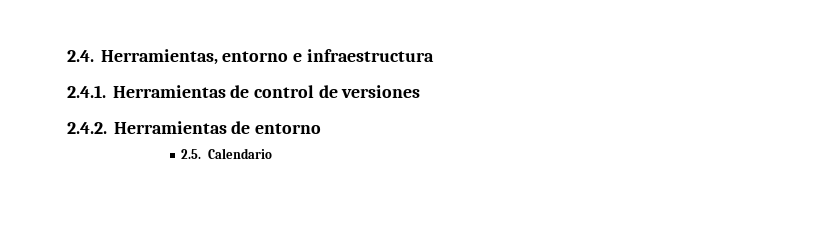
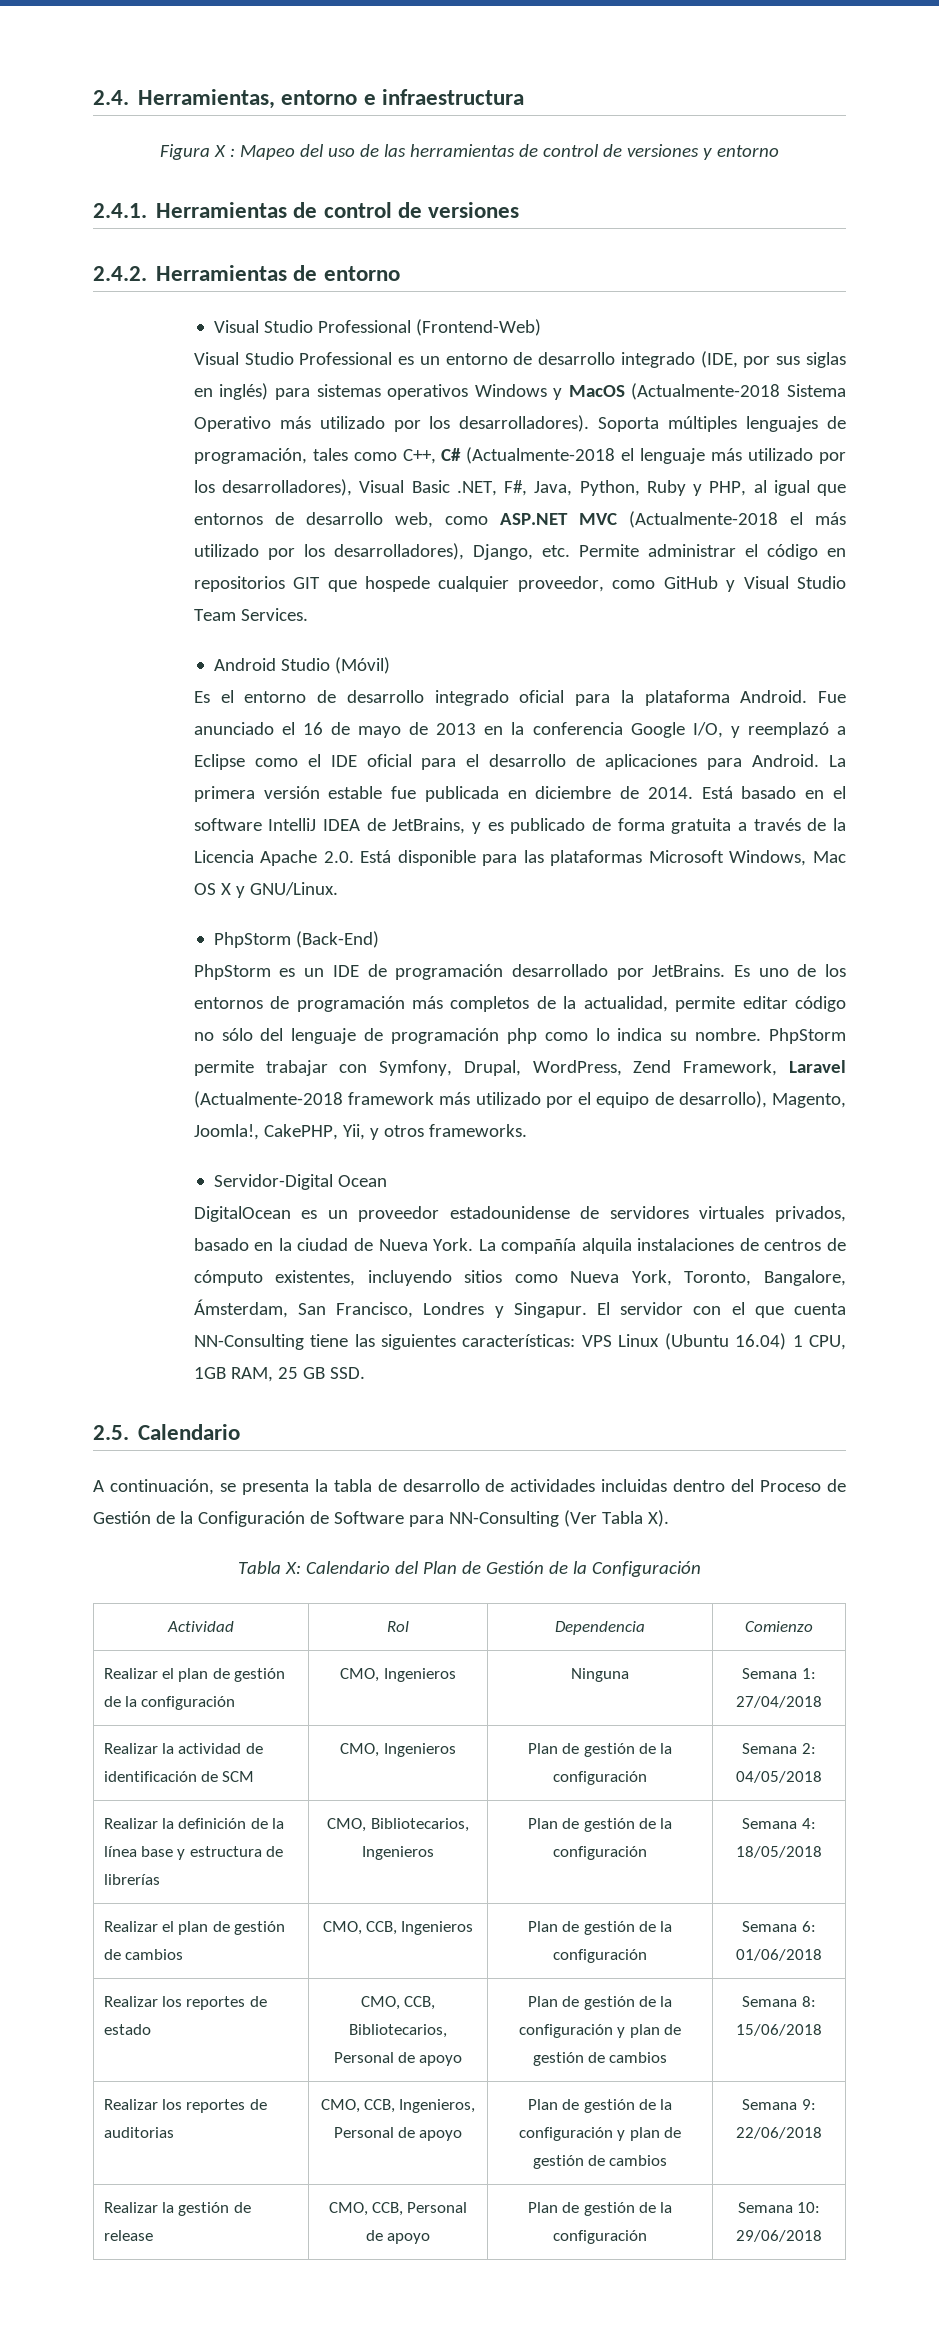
(434, 55) none -> [160,144,779,160] // Figura X : Mapeo del uso de las herramientas de control de versiones y entorno
[181,148,272,159] 2.5. Calendario -> [214,319,542,336] [193,351,847,368] [193,383,846,400] [193,415,846,432] [193,447,847,464] [193,479,846,496] [193,511,847,528] [193,543,846,560] [193,576,847,592] [193,608,308,621] [214,657,391,674] [193,690,846,706] [193,722,846,738] [193,754,846,770] [193,786,847,802] [193,818,847,834] [193,850,846,866] [193,882,338,898] [214,931,380,948] [193,964,846,980] [193,996,846,1012] [193,1028,846,1044] [193,1060,846,1076] [193,1091,846,1108] [193,1124,527,1140] [214,1174,388,1190] [193,1206,846,1222] [193,1238,846,1254] [193,1270,846,1286] [193,1299,846,1318] [193,1333,847,1350] [193,1367,365,1382] [93,1424,241,1440] [93,1479,847,1495] [93,1510,669,1527] [238,1561,701,1577] [167,1621,234,1632] [387,1621,409,1632] [555,1621,645,1635] [745,1621,813,1632] [103,1668,286,1682] [103,1696,236,1710] [340,1668,456,1682] [571,1668,629,1682] [742,1668,816,1679] [736,1696,822,1708] [103,1743,263,1754] [103,1771,255,1782] [340,1743,456,1757] [527,1743,673,1757] [553,1771,647,1785] [742,1743,816,1754] [736,1771,822,1783] [103,1818,285,1829] [103,1846,284,1860] [103,1874,160,1885] [327,1818,469,1832] [362,1846,434,1860] [527,1818,673,1832] [553,1846,647,1860] [742,1818,816,1829] [736,1846,822,1858] [103,1921,286,1935] [103,1949,184,1960] [322,1921,474,1935] [527,1921,673,1935] [553,1949,647,1963] [742,1921,816,1932] [736,1949,822,1961] [103,1996,267,2010] [103,2024,151,2035] [360,1996,436,2010] [349,2024,447,2038] [333,2052,463,2066] [527,1996,673,2010] [518,2024,682,2038] [532,2052,668,2066] [742,1996,816,2007] [736,2024,822,2036] [103,2099,267,2113] [103,2127,174,2138] [320,2099,476,2113] [333,2127,463,2141] [527,2099,673,2113] [518,2127,682,2141] [532,2155,668,2169] [742,2099,816,2110] [736,2127,822,2139] [103,2202,251,2216] [103,2230,153,2241] [328,2202,468,2216] [365,2230,431,2244] [527,2202,673,2216] [553,2230,647,2244] [737,2202,821,2213] [736,2230,822,2242] Visual Studio Professional (Frontend-Web) // Visual Studio Professional es un entorno de desarrollo integrado (IDE, por sus siglas en inglés) para sistemas operativos Windows y MacOS (Actualmente-2018 Sistema Operativo más utilizado por los desarrolladores). Soporta múltiples lenguajes de programación, tales como C++, C# (Actualmente-2018 el lenguaje más utilizado por los desarrolladores), Visual Basic .NET, F#, Java, Python, Ruby y PHP, al igual que entornos de desarrollo web, como ASP.NET MVC (Actualmente-2018 el más utilizado por los desarrolladores), Django, etc. Permite administrar el código en repositorios GIT que hospede cualquier proveedor, como GitHub y Visual Studio Team Services. // Android Studio (Móvil) // Es el entorno de desarrollo integrado oficial para la plataforma Android. Fue anunciado el 16 de mayo de 2013 en la conferencia Google I/O, y reemplazó a Eclipse como el IDE oficial para el desarrollo de aplicaciones para Android. La primera versión estable fue publicada en diciembre de 2014. Está basado en el software IntelliJ IDEA de JetBrains, y es publicado de forma gratuita a través de la Licencia Apache 2.0. Está disponible para las plataformas Microsoft Windows, Mac OS X y GNU/Linux. // PhpStorm (Back-End) // PhpStorm es un IDE de programación desarrollado por JetBrains. Es uno de los entornos de programación más completos de la actualidad, permite editar código no sólo del lenguaje de programación php como lo indica su nombre. PhpStorm permite trabajar con Symfony, Drupal, WordPress, Zend Framework, Laravel (Actualmente-2018 framework más utilizado por el equipo de desarrollo), Magento, Joomla!, CakePHP, Yii, y otros frameworks. // Servidor-Digital Ocean // DigitalOcean es un proveedor estadounidense de servidores virtuales privados, basado en la ciudad de Nueva York. La compañía alquila instalaciones de centros de cómputo existentes, incluyendo sitios como Nueva York, Toronto, Bangalore, Ámsterdam, San Francisco, Londres y Singapur. El servidor con el que cuenta NN-Consulting tiene las siguientes características: VPS Linux (Ubuntu 16.04) 1 CPU, 1GB RAM, 25 GB SSD. // 2.5. Calendario // A continuación, se presenta la tabla de desarrollo de actividades incluidas dentro del Proceso de Gestión de la Configuración de Software para NN-Consulting (Ver Tabla X). // Tabla X: Calendario del Plan de Gestión de la Configuración // Actividad | Rol | Dependencia | Comienzo // Realizar el plan de gestión de la configuración | CMO, Ingenieros | Ninguna | Semana 1: 27/04/2018 // Realizar la actividad de identificación de SCM | CMO, Ingenieros | Plan de gestión de la configuración | Semana 2: 04/05/2018 // Realizar la definición de la línea base y estructura de librerías | CMO, Bibliotecarios, Ingenieros | Plan de gestión de la configuración | Semana 4: 18/05/2018 // Realizar el plan de gestión de cambios | CMO, CCB, Ingenieros | Plan de gestión de la configuración | Semana 6: 01/06/2018 // Realizar los reportes de estado | CMO, CCB, Bibliotecarios, Personal de apoyo | Plan de gestión de la configuración y plan de gestión de cambios | Semana 8: 15/06/2018 // Realizar los reportes de auditorias | CMO, CCB, Ingenieros, Personal de apoyo | Plan de gestión de la configuración y plan de gestión de cambios | Semana 9: 22/06/2018 // Realizar la gestión de release | CMO, CCB, Personal de apoyo | Plan de gestión de la configuración | Semana 10: 29/06/2018

